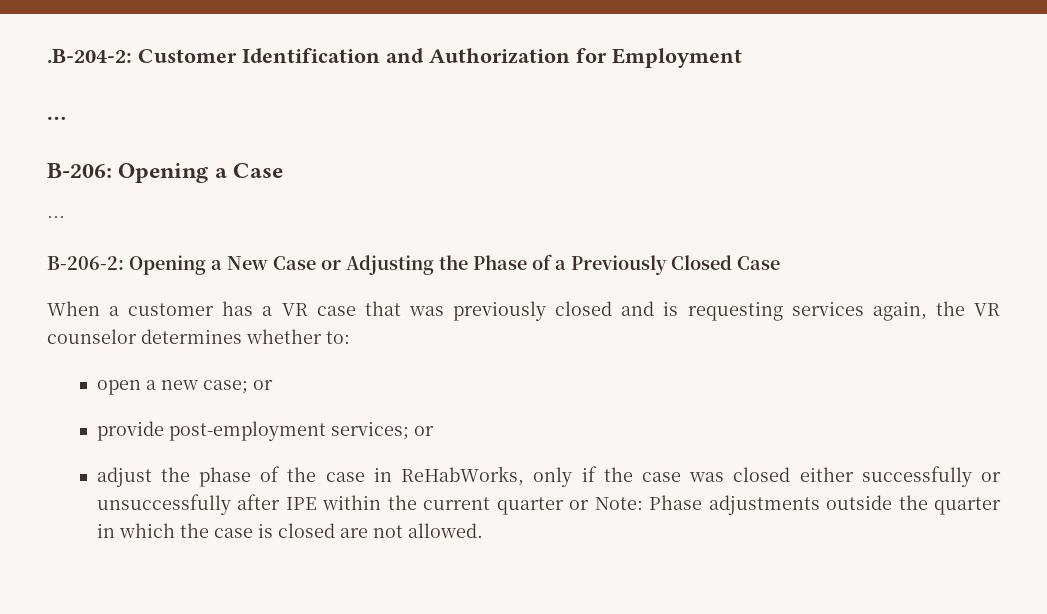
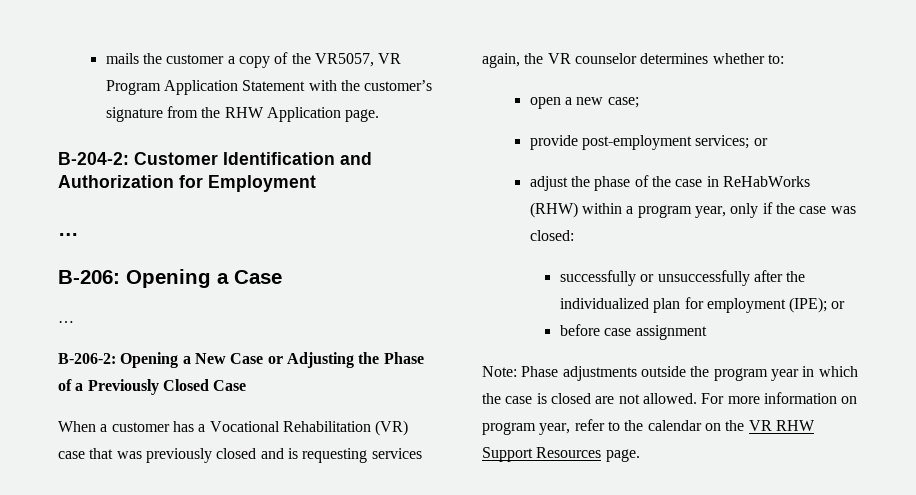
[47,49,132,63] .B-204-2: -> [105,52,402,68] [105,80,433,95] [105,106,380,122] [58,152,129,165] mails the customer a copy of the VR5057, VR Program Application Statement with the customer’s signature from the RHW Application page. // B-204-2:
[281,303,308,316] VR -> [209,420,409,436] Vocational Rehabilitation (VR)
[252,380,273,390] or -> (639, 102) none
[401,466,525,486] ReHabWorks, -> [722,176,810,187] [529,202,727,218] ReHabWorks (RHW) within a program year,
[733,467,854,482] closed either -> [529,230,574,241] closed: //
[285,495,590,515] IPE within the current quarter or -> [786,271,806,282] [559,297,846,313] [559,324,707,340] the individualized plan for employment (IPE); or // before case assignment //
[934,497,1002,515] quarter -> [713,368,799,381] program year
(483, 530) none -> [701,392,858,404] [482,419,815,435] [482,447,640,462] For more information on program year, refer to the calendar on the VR RHW Support Resources page.

